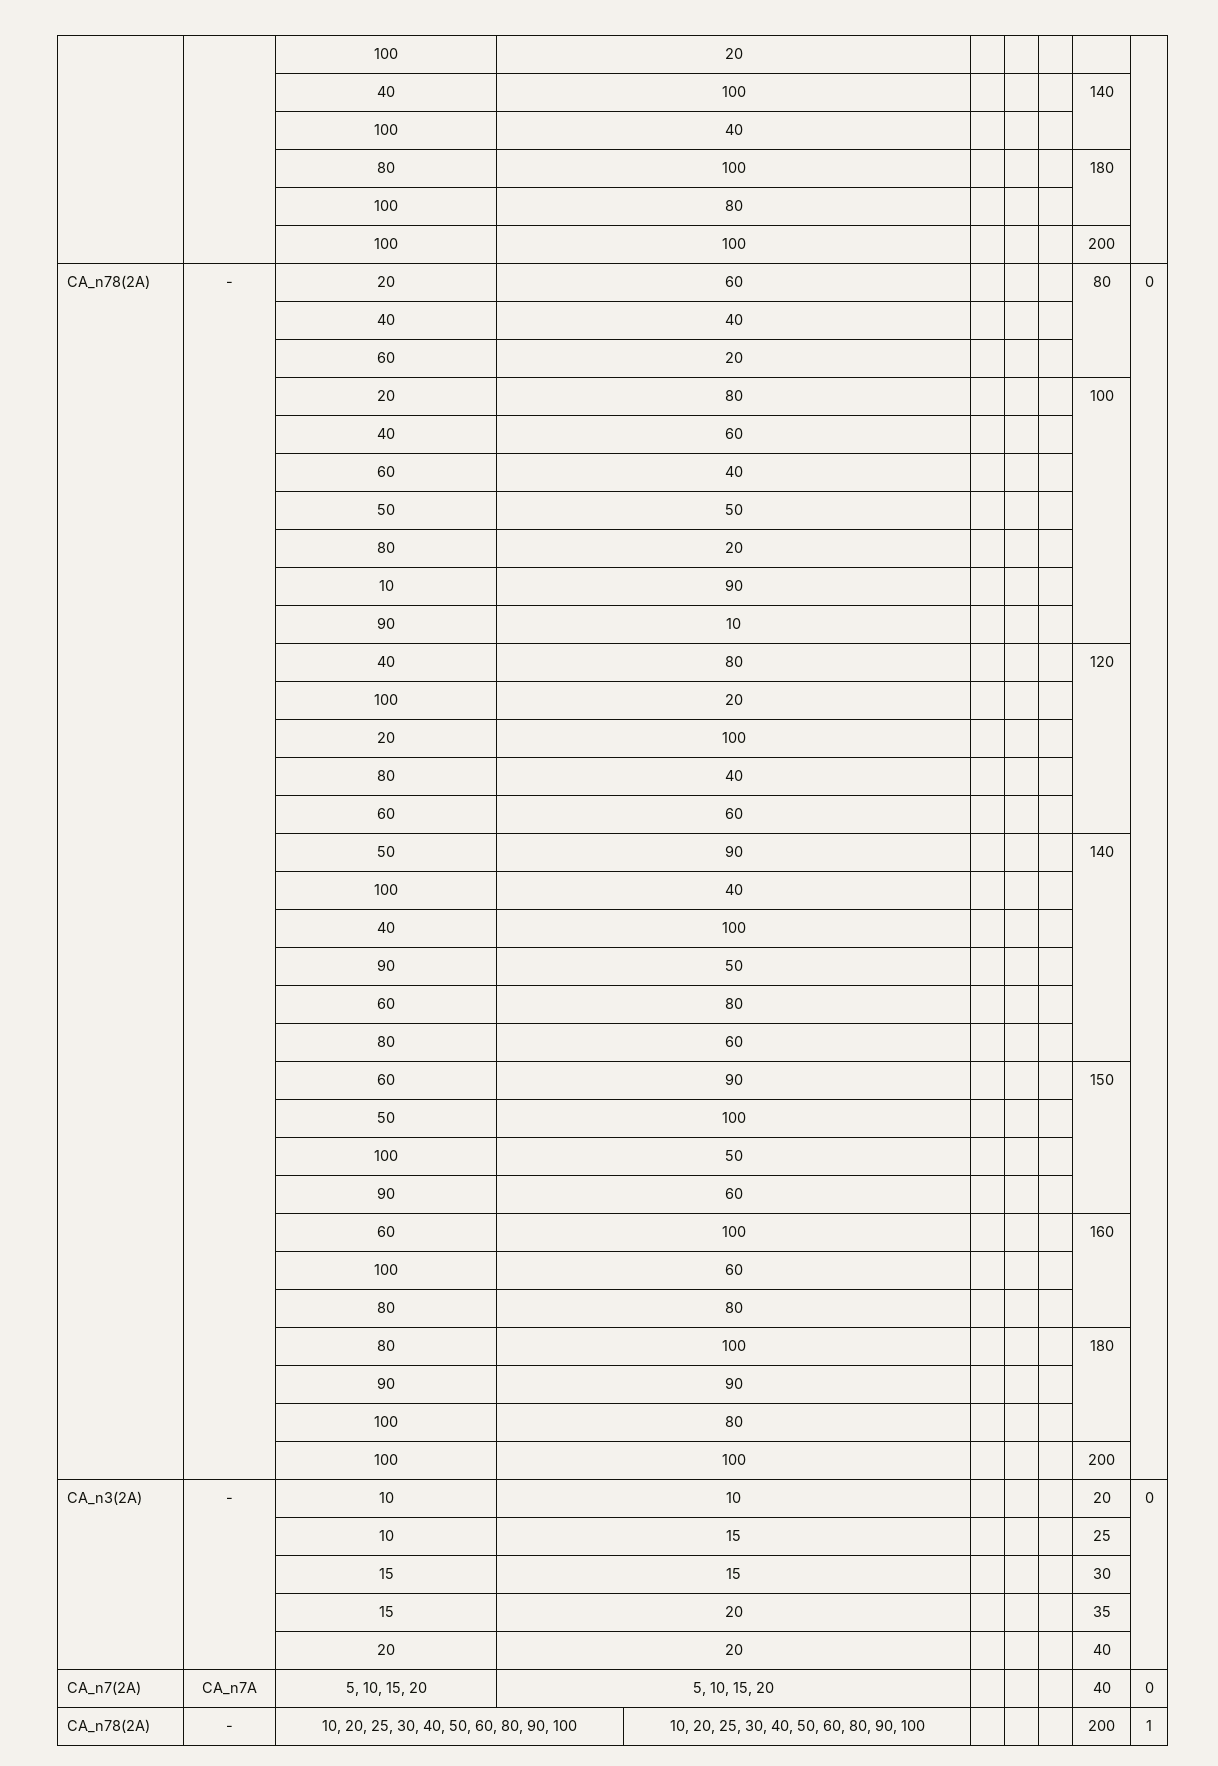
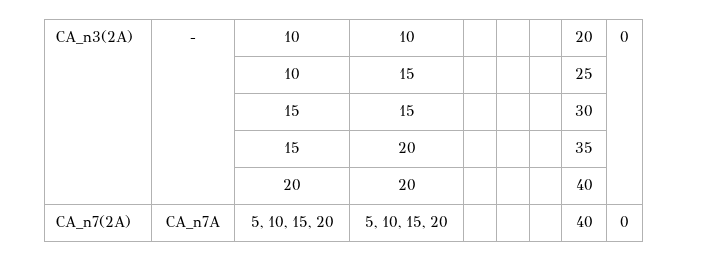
[374,48,398,59] [724,48,743,59] [377,86,395,97] [721,86,746,97] [1089,86,1114,97] [374,124,398,135] [724,124,743,135] [377,162,395,173] [721,162,746,173] [1089,162,1114,173] [374,200,398,211] [724,200,743,211] [374,238,398,249] [721,238,746,249] [1088,238,1115,249] [66,275,150,289] [226,281,233,287] [377,276,395,287] [724,276,743,287] [1092,276,1111,287] [1144,276,1154,287] [377,314,395,325] [724,314,743,325] [377,352,395,363] [724,352,743,363] [377,390,395,401] [724,390,743,401] [1089,390,1114,401] [377,428,395,439] [724,428,743,439] [377,466,395,477] [724,466,743,477] [377,504,395,515] [724,504,743,515] [377,542,395,553] [724,542,743,553] [378,580,394,591] [724,579,743,591] [377,617,395,629] [726,618,741,629] [377,656,395,667] [724,656,743,667] [1089,656,1114,667] [374,694,398,705] [724,694,743,705] [377,732,395,743] [721,732,746,743] [377,770,395,781] [724,770,743,781] [377,808,395,819] [724,808,743,819] [377,846,395,857] [724,845,743,857] [1089,846,1114,857] [374,884,398,895] [724,884,743,895] [377,922,395,933] [721,922,746,933] [377,959,395,971] [724,960,743,971] [377,998,395,1009] [724,998,743,1009] [377,1036,395,1047] [724,1036,743,1047] [377,1074,395,1085] [724,1073,743,1085] [1089,1074,1114,1085] [377,1112,395,1123] [721,1112,746,1123] [374,1150,398,1161] [724,1150,743,1161] [377,1187,395,1199] [724,1188,743,1199] [377,1226,395,1237] [721,1226,746,1237] [1089,1226,1114,1237] [374,1264,398,1275] [724,1264,743,1275] [377,1302,395,1313] [724,1302,743,1313] [377,1340,395,1351] [721,1340,746,1351] [1089,1340,1114,1351] [377,1377,395,1389] [724,1377,743,1389] [374,1416,398,1427] [724,1416,743,1427] [374,1454,398,1465] [721,1454,746,1465] [1088,1454,1115,1465] | | 100 | 20 | | | | | // | | 40 | 100 | | | | 140 | // | | 100 | 40 | | | | | // | | 80 | 100 | | | | 180 | // | | 100 | 80 | | | | | // | | 100 | 100 | | | | 200 | // CA_n78(2A) | - | 20 | 60 | | | | 80 | 0 // | | 40 | 40 | | | | | // | | 60 | 20 | | | | | // | | 20 | 80 | | | | 100 | // | | 40 | 60 | | | | | // | | 60 | 40 | | | | | // | | 50 | 50 | | | | | // | | 80 | 20 | | | | | // | | 10 | 90 | | | | | // | | 90 | 10 | | | | | // | | 40 | 80 | | | | 120 | // | | 100 | 20 | | | | | // | | 20 | 100 | | | | | // | | 80 | 40 | | | | | // | | 60 | 60 | | | | | // | | 50 | 90 | | | | 140 | // | | 100 | 40 | | | | | // | | 40 | 100 | | | | | // | | 90 | 50 | | | | | // | | 60 | 80 | | | | | // | | 80 | 60 | | | | | // | | 60 | 90 | | | | 150 | // | | 50 | 100 | | | | | // | | 100 | 50 | | | | | // | | 90 | 60 | | | | | // | | 60 | 100 | | | | 160 | // | | 100 | 60 | | | | | // | | 80 | 80 | | | | | // | | 80 | 100 | | | | 180 | // | | 90 | 90 | | | | | // | | 100 | 80 | | | | | // | | 100 | 100 | | | | 200 | // -> (55, 37) none
[66,1719,150,1733] [226,1725,233,1731] [322,1719,577,1734] [669,1719,925,1734] [1088,1720,1115,1731] [1146,1720,1152,1731] // CA_n78(2A) | - | 10, 20, 25, 30, 40, 50, 60, 80, 90, 100 | 10, 20, 25, 30, 40, 50, 60, 80, 90, 100 | | | | 200 | 1 -> (629, 222) none

